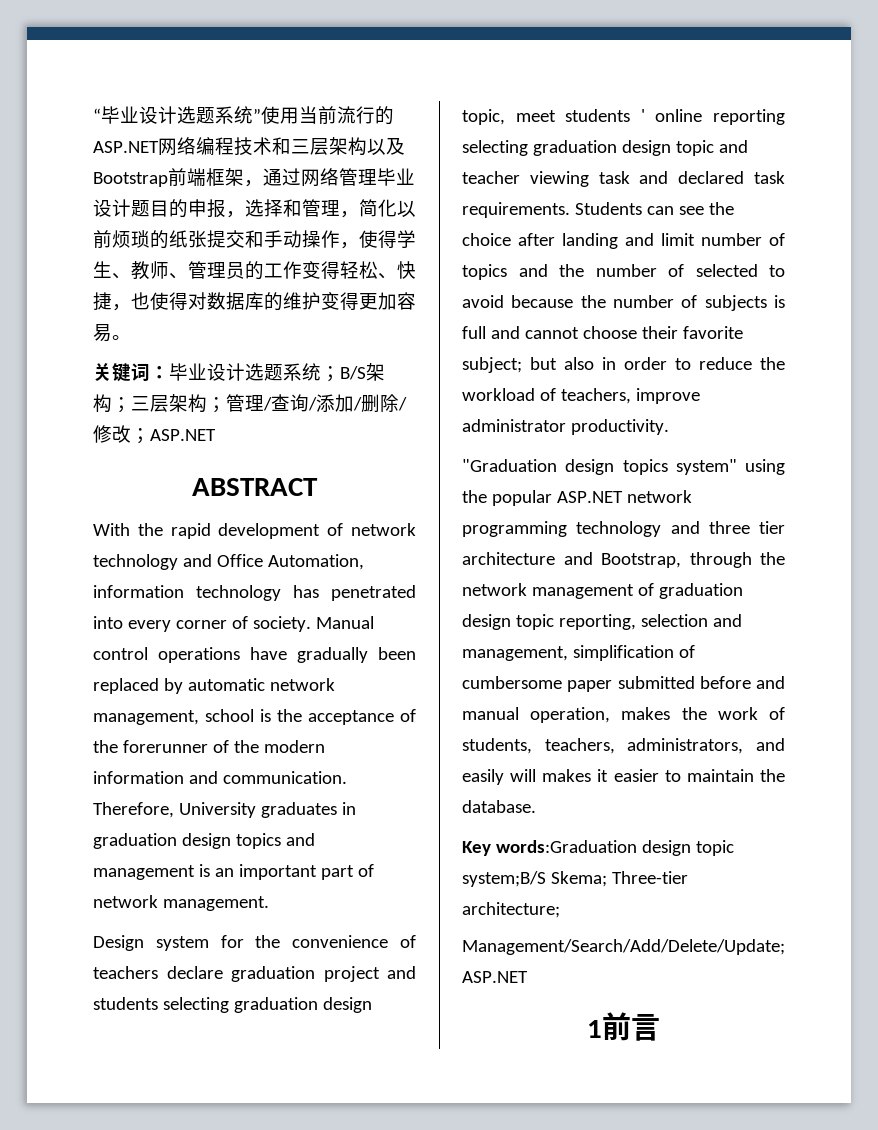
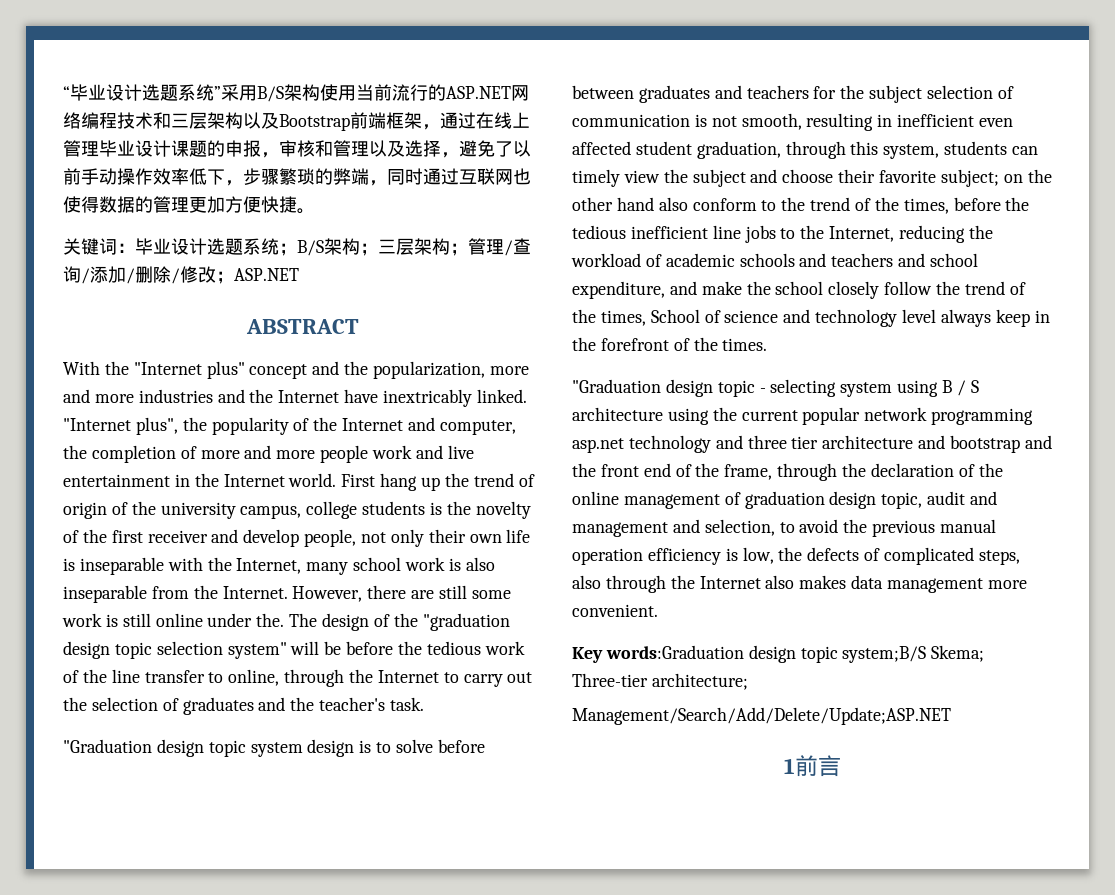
(261, 115) none -> [221,84,320,102] 采用B/S架构
[301,168,339,187] 网络 -> [476,112,530,129] 在线上
[131,200,169,217] 题目 -> [171,140,207,157] 课题
[245,199,416,218] [93,230,416,249] [93,261,416,280] [93,292,416,311] [93,324,112,342] 选择和管理，简化以前烦琐的纸张提交和手动操作，使得学生、教师、管理员的工作变得轻松、快捷，也使得对数据库的维护变得更加容易 -> [279,140,531,158] [63,168,531,186] [63,196,297,213] 审核和管理以及选择，避免了以前手动操作效率低下，步骤繁琐的弊端，同时通过互联网也使得数据的管理更加方便快捷
[170,523,416,539] [93,554,364,570] [93,585,416,601] [93,616,374,632] [93,647,416,663] [93,678,335,694] [93,709,254,725] rapid development of network technology and Office Automation, information technology has penetrated into every corner of society. Manual control operations have gradually been replaced by automatic network management, school -> [133,361,529,379] [63,389,527,407] [63,417,516,435] [63,445,474,463] [63,473,535,491] [63,501,426,519] "Internet plus" concept and the popularization, more and more industries and the Internet have inextricably linked. "Internet plus", the popularity of the Internet and computer, the completion of more and more people work and live entertainment in the Internet world. First hang up the trend of origin of the university campus, college students
[308,709,416,725] [93,740,325,753] [93,771,347,784] [93,802,356,818] [93,833,315,849] [93,864,374,880] [93,895,269,911] [93,935,416,951] [93,966,416,982] [93,997,372,1013] [462,109,785,125] [462,140,748,156] [462,171,785,187] [462,202,734,218] [462,233,785,249] [462,264,785,280] [462,295,785,311] [462,326,743,339] [462,357,785,373] [462,388,700,404] [462,419,669,435] [462,459,785,475] [462,490,623,506] acceptance of the forerunner of the modern information and communication. Therefore, University graduates in graduation design topics and management is an important part of network management. // Design system for the convenience of teachers declare graduation project and students selecting graduation design topic, meet students ' online reporting selecting graduation design topic and teacher viewing task and declared task requirements. Students can see the choice after landing and limit number of topics and the number of selected to avoid because the number of subjects is full and cannot choose their favorite subject; but also in order to reduce the workload of teachers, improve administrator productivity. // "Graduation design topics system" using the popular ASP.NET -> [475,501,531,519] [63,529,531,547] [63,557,495,575] [63,585,511,603] [62,613,510,631] [63,641,525,659] [63,669,533,687] [63,697,425,715] [63,739,485,757] [572,85,1014,103] [572,113,1014,131] [572,141,1039,159] [572,169,1052,187] [572,197,1030,214] [572,225,993,243] [571,253,979,267] [572,281,1026,299] [572,309,1050,327] [572,337,768,351] [572,379,979,397] [572,407,861,425] novelty of the first receiver and develop people, not only their own life is inseparable with the Internet, many school work is also inseparable from the Internet. However, there are still some work is still online under the. The design of the "graduation design topic selection system" will be before the tedious work of the line transfer to online, through the Internet to carry out the selection of graduates and the teacher's task. // "Graduation design topic system design is to solve before between graduates and teachers for the subject selection of communication is not smooth, resulting in inefficient even affected student graduation, through this system, students can timely view the subject and choose their favorite subject; on the other hand also conform to the trend of the times, before the tedious inefficient line jobs to the Internet, reducing the workload of academic schools and teachers and school expenditure, and make the school closely follow the trend of the times, School of science and technology level always keep in the forefront of the times. // "Graduation design topic - selecting system using B / S architecture using the current popular
(567, 529) none -> [572,438,624,453] asp.net
[601,552,785,568] [462,583,743,599] [462,614,742,630] [462,645,695,661] [462,676,785,692] [462,707,785,723] [462,738,785,754] [462,769,785,785] [462,800,536,813] Bootstrap, through the network management of graduation design topic reporting, selection and management, simplification of cumbersome paper submitted before and manual operation, makes the work of students, teachers, administrators, and easily will makes it easier to maintain the database. -> [950,435,1052,453] [572,463,1003,481] [572,491,998,509] [572,519,997,537] [572,547,1020,565] [572,575,1027,593] [572,604,658,617] bootstrap and the front end of the frame, through the declaration of the online management of graduation design topic, audit and management and selection, to avoid the previous manual operation efficiency is low, the defects of complicated steps, also through the Internet also makes data management more convenient.

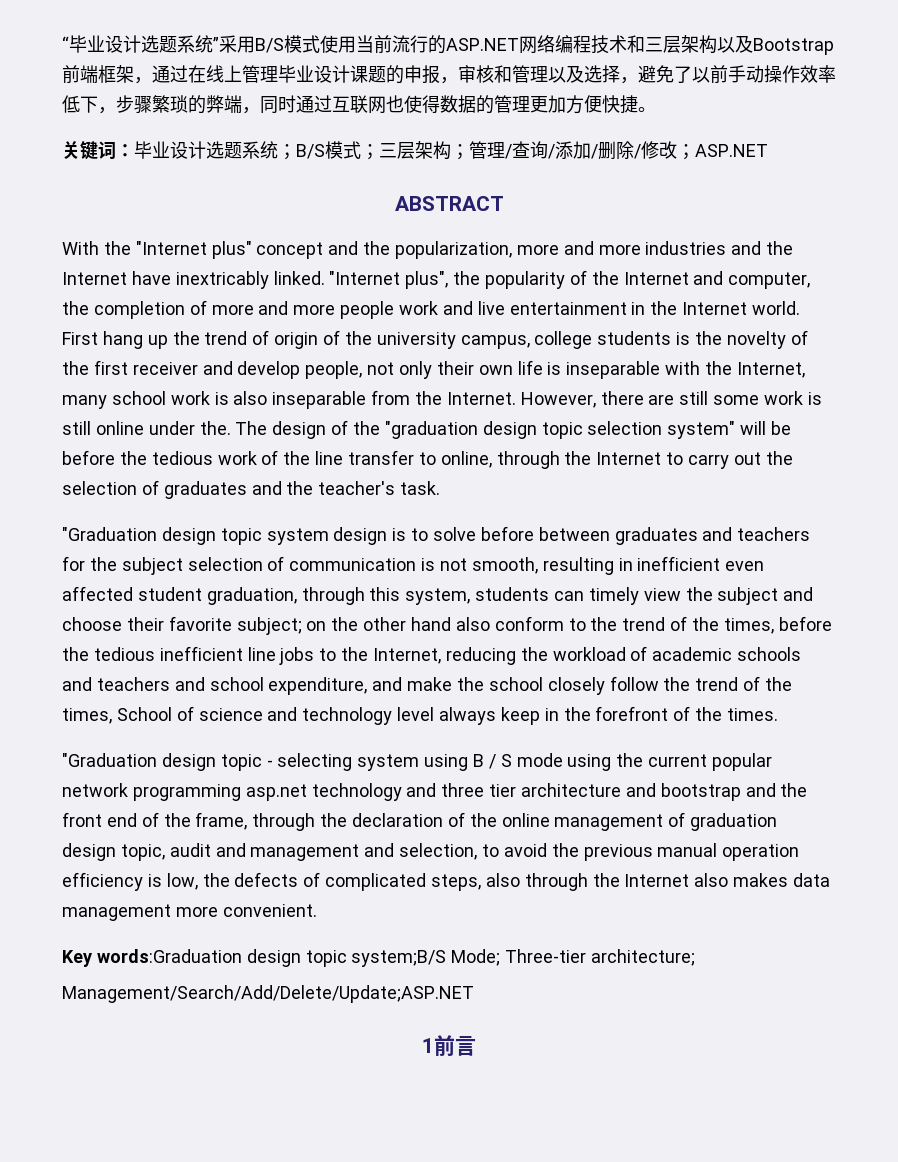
[284,84,320,101] 架构 -> [284,35,320,53] 模式
[324,238,360,255] 架构 -> [325,141,361,159] 模式
[572,407,663,421] architecture -> [516,753,563,767] mode
[931,645,985,662] Skema; -> [451,949,501,966] Mode;

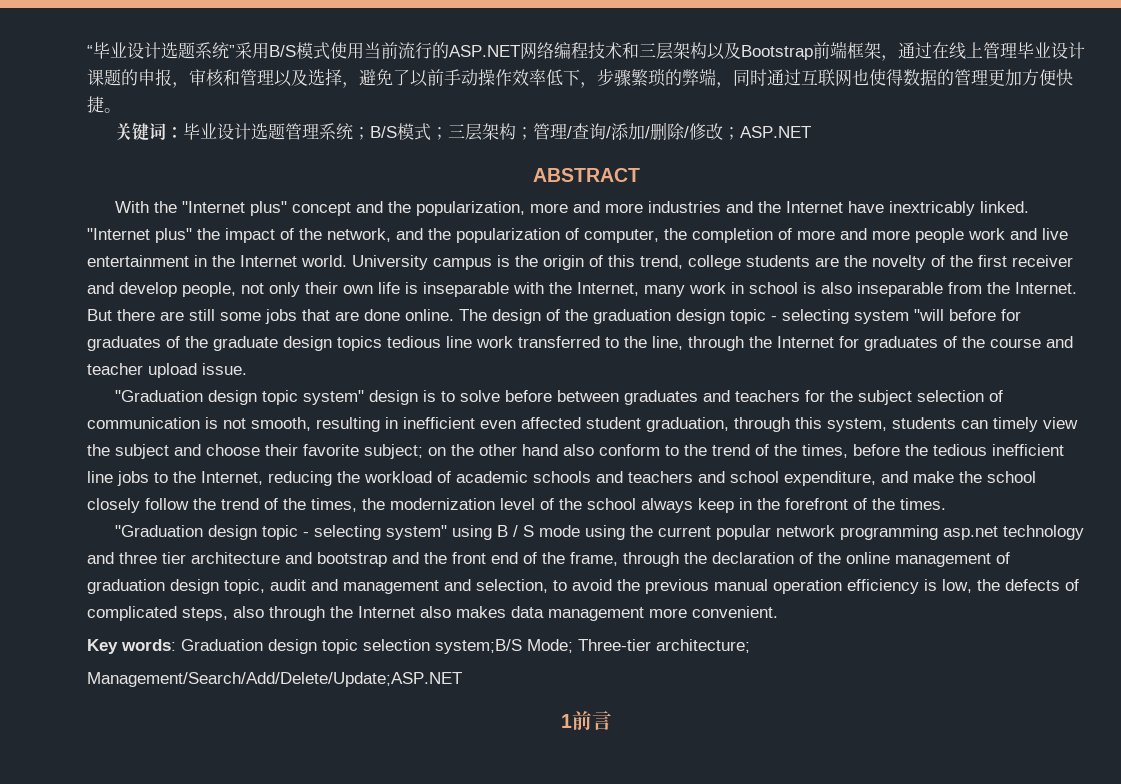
(242, 150) none -> [285,123,320,140] 管理
[405,270,724,289] plus", the popularity of the Internet and -> [155,228,579,243] plus" the impact of the network, and the popularization of
[62,330,530,349] First hang up the trend of origin of the university campus, -> [352,255,683,270] University campus is the origin of this trend,
[676,332,691,345] is -> [815,257,839,267] are
[111,391,210,405] school work -> [689,282,798,294] work in school
[520,392,596,408] However, -> [87,309,112,321] But
[764,391,822,405] [62,421,231,435] work is still online under the. -> [265,309,454,324] jobs that are done online.
[384,421,792,439] [62,450,793,469] [62,480,441,499] [62,527,329,545] "graduation design topic selection system" will be before the tedious work of the line transfer to online, through the Internet to carry out the selection of graduates and the teacher's task. // "Graduation design topic system -> [593,309,1021,324] [87,336,1073,351] [87,363,247,378] [115,390,365,405] graduation design topic - selecting system "will before for graduates of the graduate design topics tedious line work transferred to the line, through the Internet for graduates of the course and teacher upload issue. // "Graduation design topic system"
[116,706,435,725] School of science and technology level -> [362,498,636,510] the modernization level of the school
[357,754,420,771] system -> [386,525,448,540] system"
[96,949,347,967] words:Graduation design topic -> [121,639,430,654] words: Graduation design topic selection

